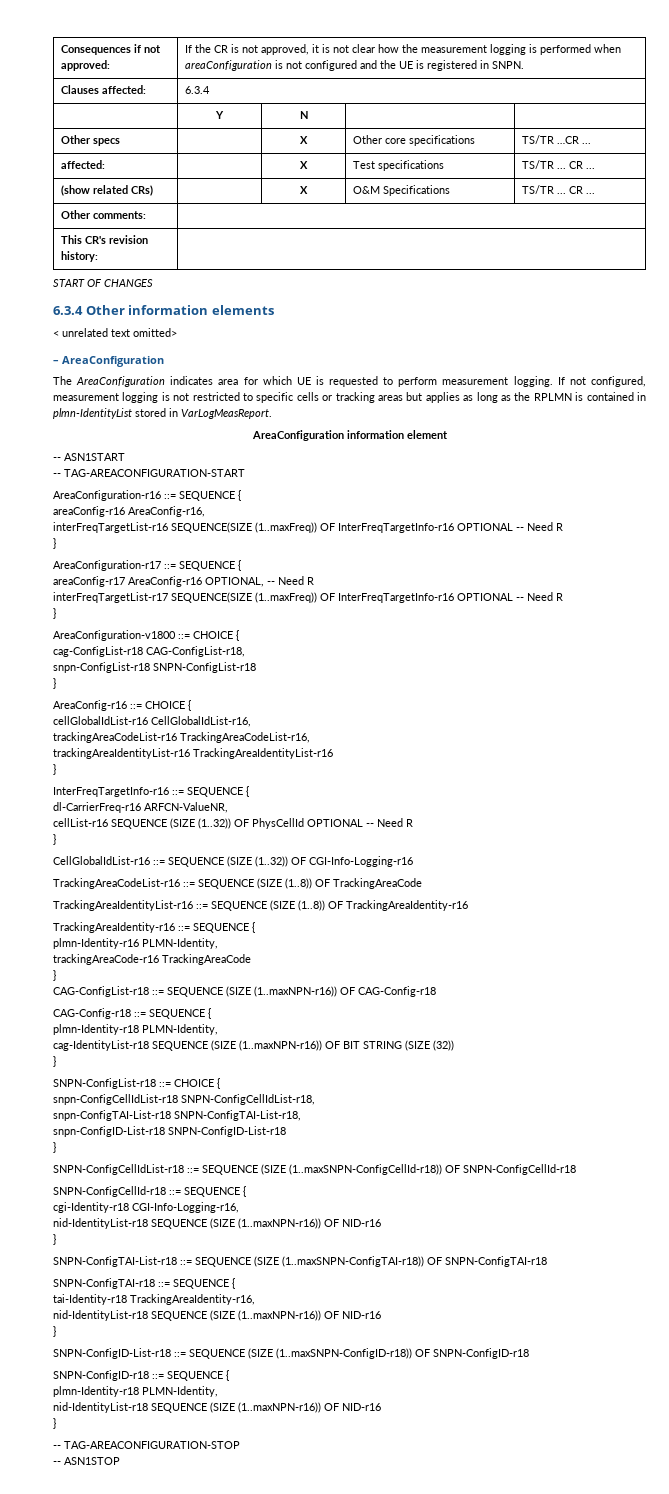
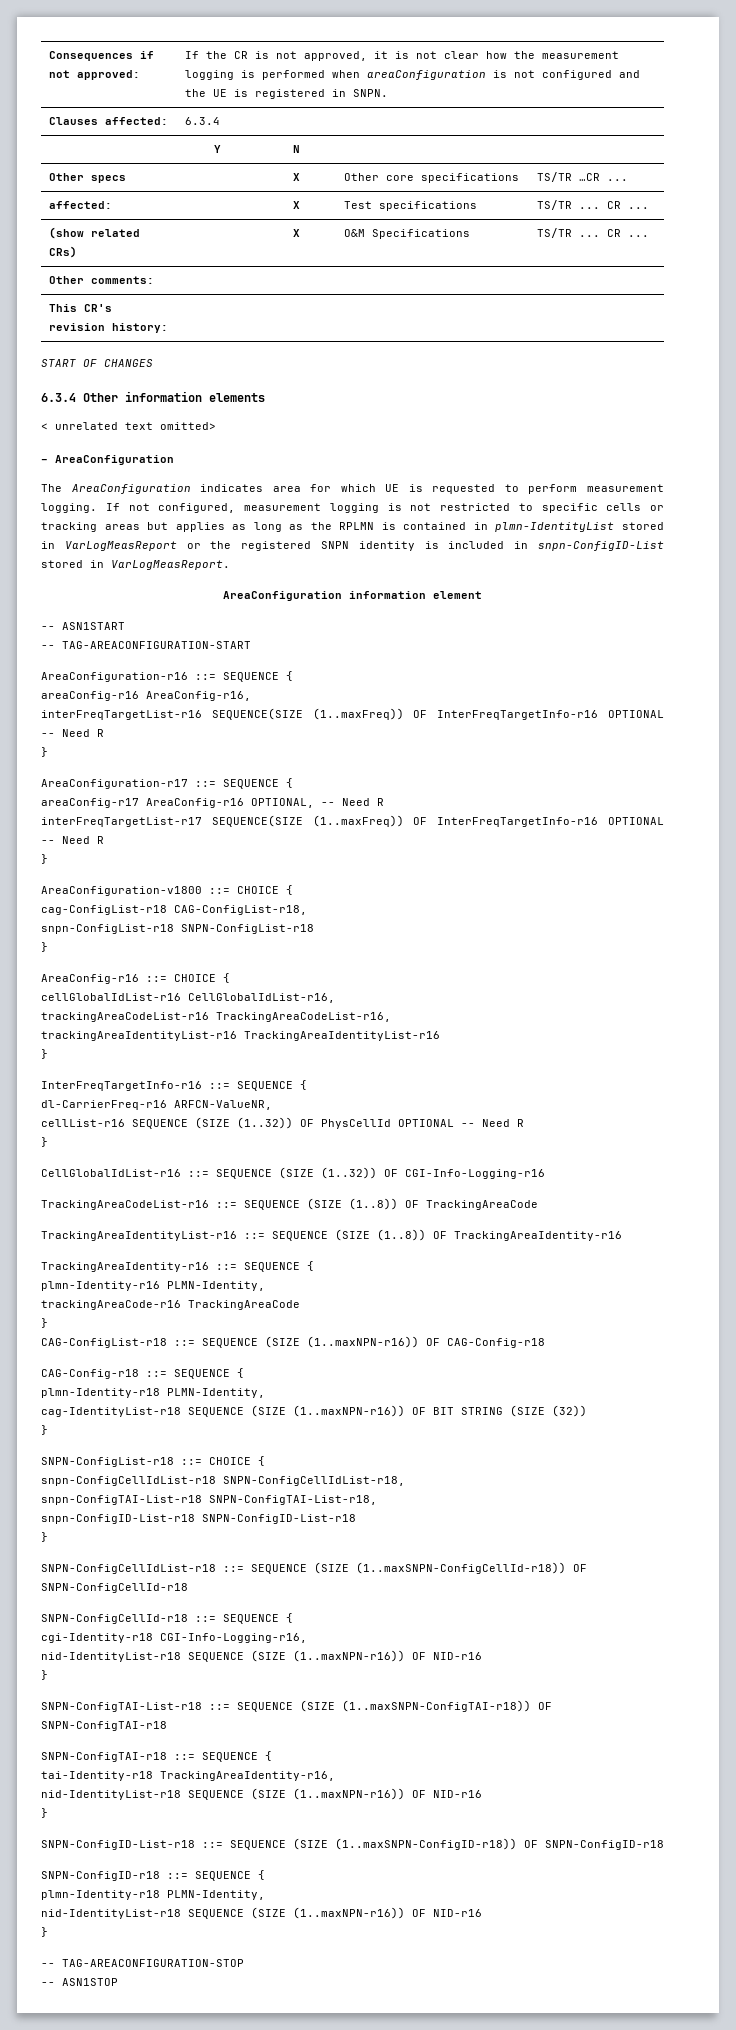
(178, 412) none -> [64,541,665,551] [41,560,104,568] VarLogMeasReport or the registered SNPN identity is included in snpn-ConfigID-List stored in

